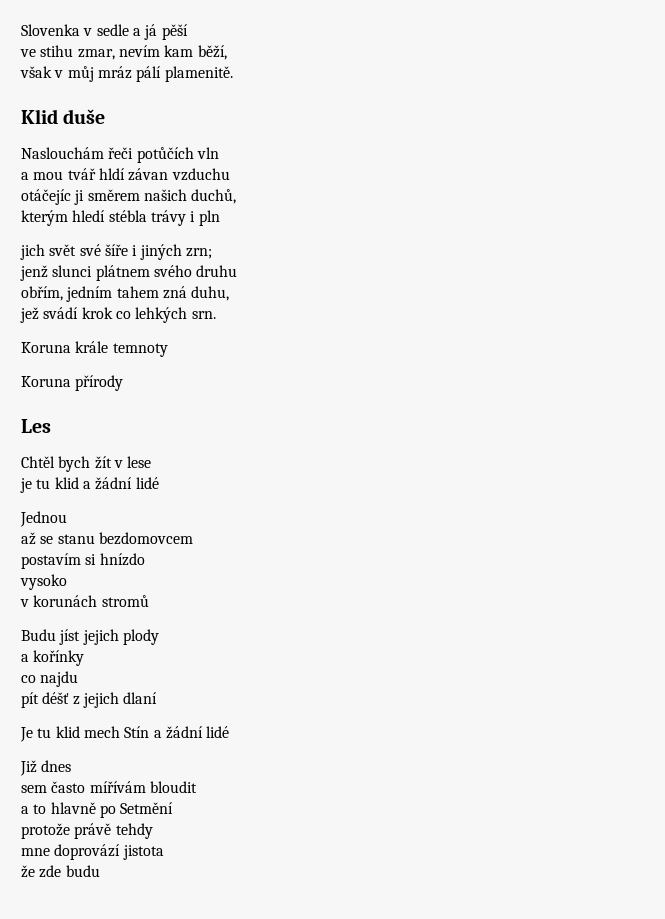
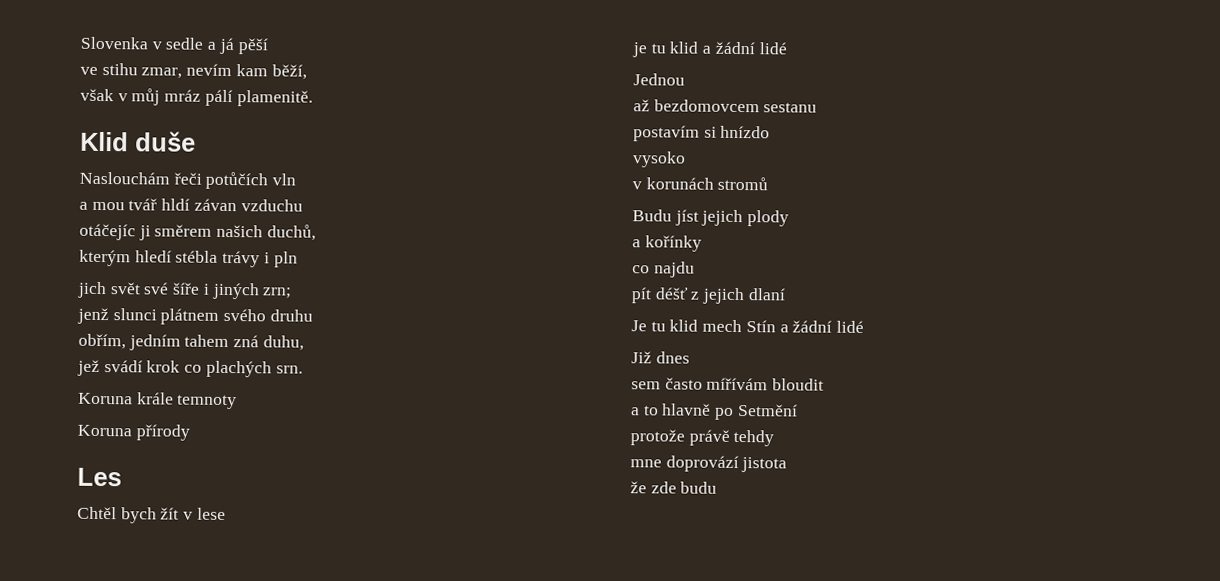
[135,307,188,323] lehkých -> [205,360,272,378] plachých
[40,534,95,544] se stanu -> (650, 105) none
(193, 538) none -> [763,102,818,113] sestanu

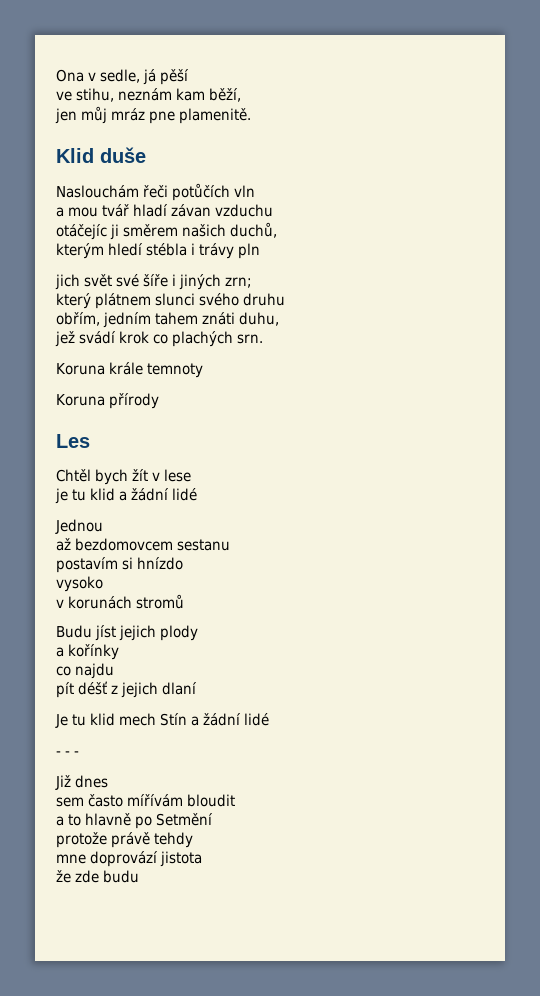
[80,36,217,50] Slovenka v sedle a -> [56,69,141,83] Ona v sedle,
[101,63,233,79] stihu zmar, nevím -> [76,88,173,102] stihu, neznám
[80,88,128,102] však v -> [55,108,77,124] jen
[204,89,233,107] pálí -> [149,111,176,124] pne
[161,198,191,211] hldí -> [133,204,169,217] hladí
[222,250,270,268] trávy i -> [191,243,235,259] i trávy
[77,307,220,325] jenž slunci plátnem -> [56,293,196,309] který plátnem slunci
[233,335,260,348] zná -> [202,312,236,325] znáti
(865, 327) none -> [56,751,80,756] // - - -

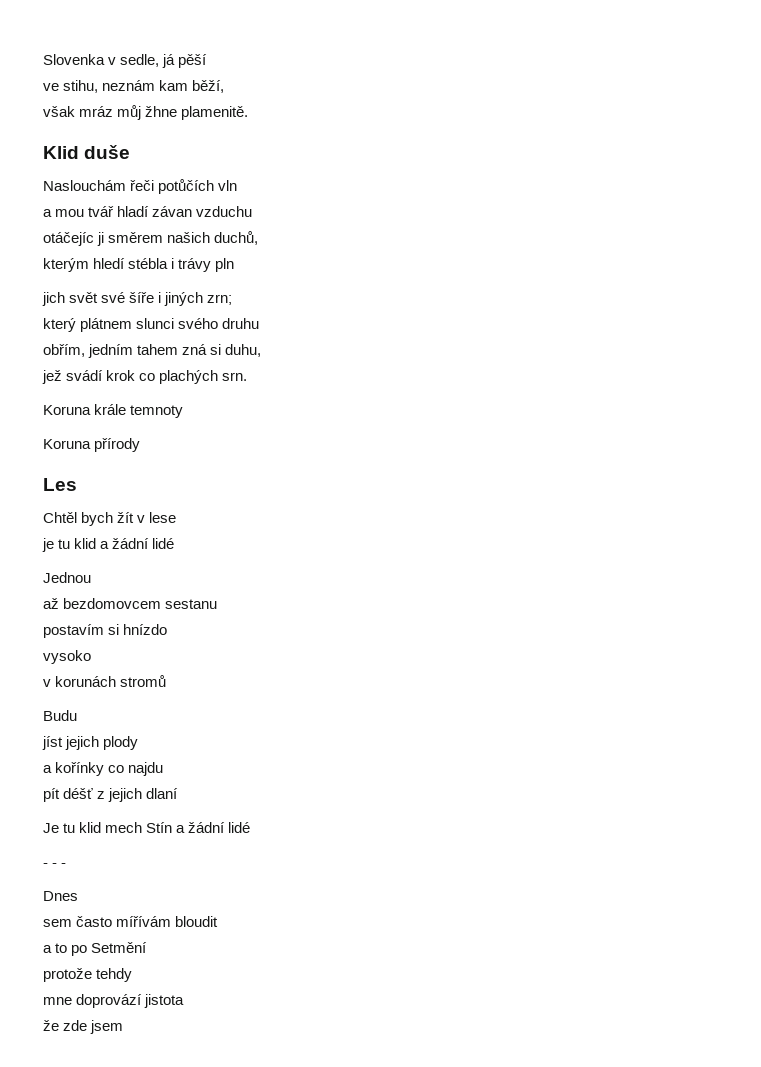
[56,69,84,82] Ona -> [43,54,105,65] Slovenka
[55,106,176,124] jen můj mráz pne -> [43,105,178,120] však mráz můj žhne
[202,312,236,325] znáti -> [182,344,222,355] zná si
(92, 631) none -> (77, 715) //
(120, 652) // -> (105, 769) none
[55,775,109,790] Již dnes -> [43,891,78,901] Dnes
[85,813,132,826] hlavně -> (68, 948) none
[111,832,151,848] právě -> (92, 975) none
[103,870,140,883] budu -> [90,1020,124,1034] jsem

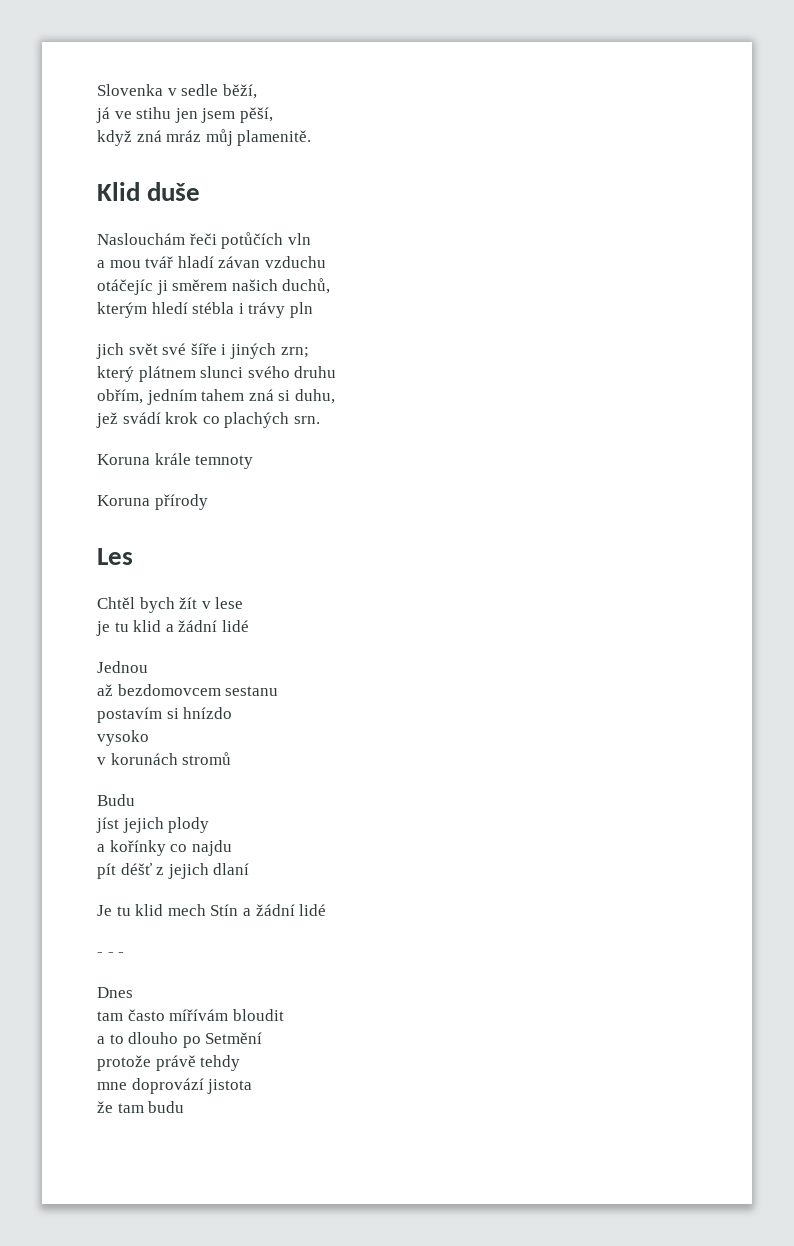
[120,54,208,68] [43,80,225,93] [43,106,75,117] sedle, já pěší // ve stihu, neznám kam běží, // však -> [181,84,257,99] [96,107,273,123] [97,130,162,146] sedle běží, // já ve stihu jen jsem pěší, // když zná
[145,106,178,117] žhne -> (233, 137) none
[43,919,72,927] sem -> [97,1011,123,1021] tam
(68, 948) none -> [128,1032,179,1044] dlouho
(92, 975) none -> [155,1055,196,1071] právě
[63,1020,124,1034] zde jsem -> [117,1101,185,1113] tam budu

